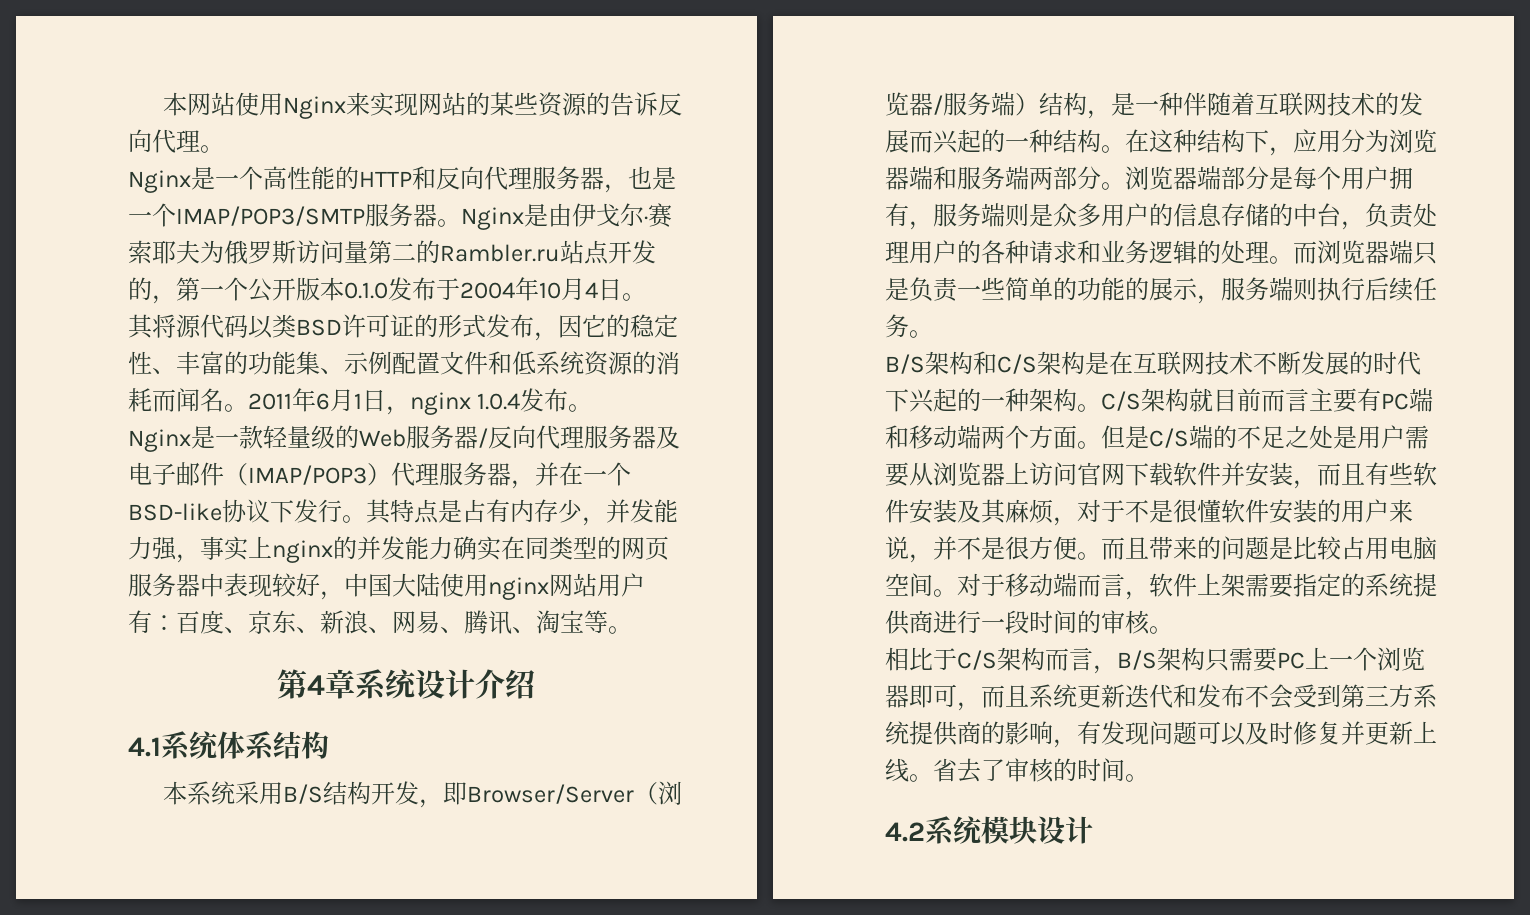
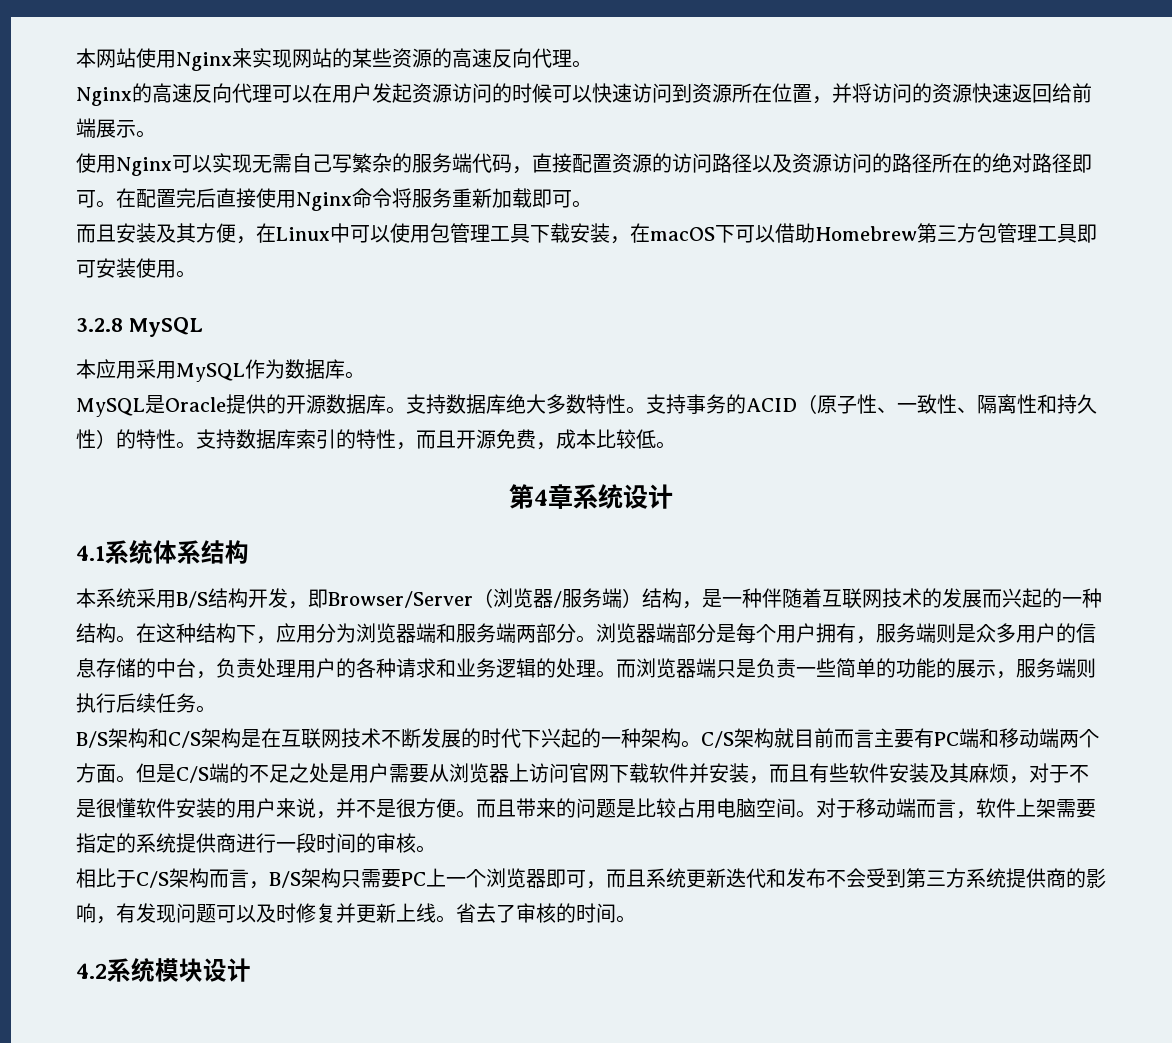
[610,92,659,116] 告诉 -> [452,48,492,68] 高速
[191,166,676,193] [128,203,672,230] [128,240,656,265] [128,277,646,304] [128,314,678,341] [128,351,680,376] [128,388,593,415] [128,425,680,452] [128,462,631,489] [128,499,678,526] [128,536,669,563] [128,573,645,600] [128,610,608,634] 是一个高性能的HTTP和反向代理服务器，也是一个IMAP/POP3/SMTP服务器。Nginx是由伊戈尔·赛索耶夫为俄罗斯访问量第二的Rambler.ru站点开发的，第一个公开版本0.1.0发布于2004年10月4日。 // 其将源代码以类BSD许可证的形式发布，因它的稳定性、丰富的功能集、示例配置文件和低系统资源的消耗而闻名。2011年6月1日，nginx 1.0.4发布。 // Nginx是一款轻量级的Web服务器/反向代理服务器及电子邮件（IMAP/POP3）代理服务器，并在一个BSD-like协议下发行。其特点是占有内存少，并发能力强，事实上nginx的并发能力确实在同类型的网页服务器中表现较好，中国大陆使用nginx网站用户有：百度、京东、新浪、网易、腾讯、淘宝等 -> [132,83,1092,104] [76,118,156,138] [76,153,1092,176] [76,188,592,211] [76,223,1097,244] [76,258,196,278] [76,317,203,337] [76,359,365,382] [76,394,1097,417] [76,429,656,450] 的高速反向代理可以在用户发起资源访问的时候可以快速访问到资源所在位置，并将访问的资源快速返回给前端展示。 // 使用Nginx可以实现无需自己写繁杂的服务端代码，直接配置资源的访问路径以及资源访问的路径所在的绝对路径即可。在配置完后直接使用Nginx命令将服务重新加载即可。 // 而且安装及其方便，在Linux中可以使用包管理工具下载安装，在macOS下可以借助Homebrew第三方包管理工具即可安装使用。 // 3.2.8 MySQL // 本应用采用MySQL作为数据库。 // MySQL是Oracle提供的开源数据库。支持数据库绝大多数特性。支持事务的ACID（原子性、一致性、隔离性和持久性）的特性。支持数据库索引的特性，而且开源免费，成本比较低
[474,669,535,699] 介绍 -> (673, 496) none

